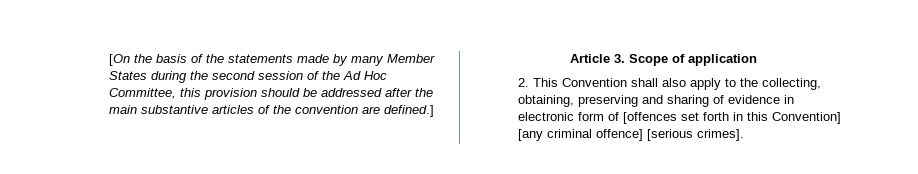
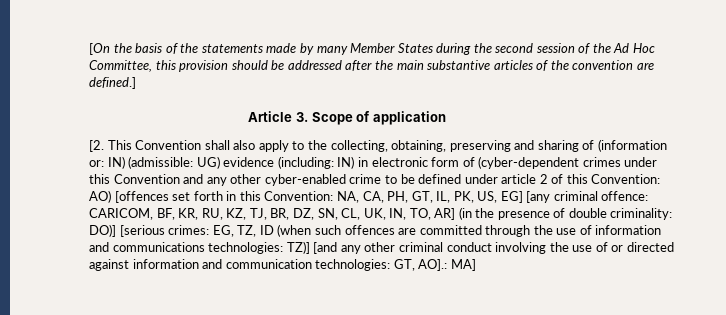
[518,78,530,87] 2. -> [89,140,105,152] [2.
[728,95,795,104] [518,112,620,121] evidence in electronic form of -> [597,139,667,152] [89,156,658,169] [89,174,661,186] [89,190,112,203] (information or: IN) (admissible: UG) evidence (including: IN) in electronic form of (cyber-dependent crimes under this Convention and any other cyber-enabled crime to be defined under article 2 of this Convention: AO)
[772,112,842,124] [518,129,745,141] Convention] [any criminal offence] [serious crimes]. -> [264,191,649,203] [89,207,673,220] [89,224,662,237] [89,241,674,254] [89,259,476,271] Convention: NA, CA, PH, GT, IL, PK, US, EG] [any criminal offence: CARICOM, BF, KR, RU, KZ, TJ, BR, DZ, SN, CL, UK, IN, TO, AR] (in the presence of double criminality: DO)] [serious crimes: EG, TZ, ID (when such offences are committed through the use of information and communications technologies: TZ)] [and any other criminal conduct involving the use of or directed against information and communication technologies: GT, AO].: MA]

